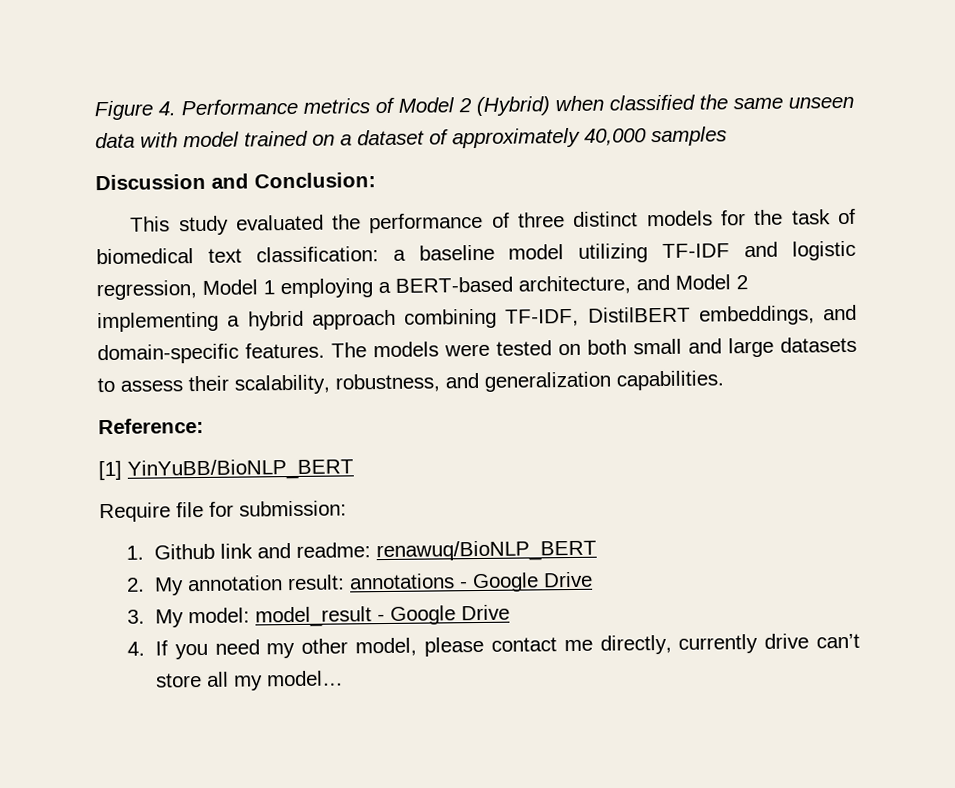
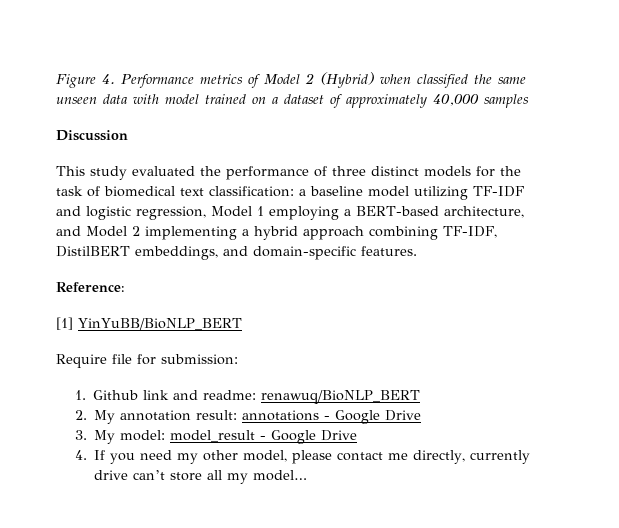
[211,172,376,189] and Conclusion: -> (128, 135) none
[331,336,857,358] [97,370,724,395] The models were tested on both small and large datasets to assess their scalability, robustness, and generalization capabilities. -> (417, 251) none

